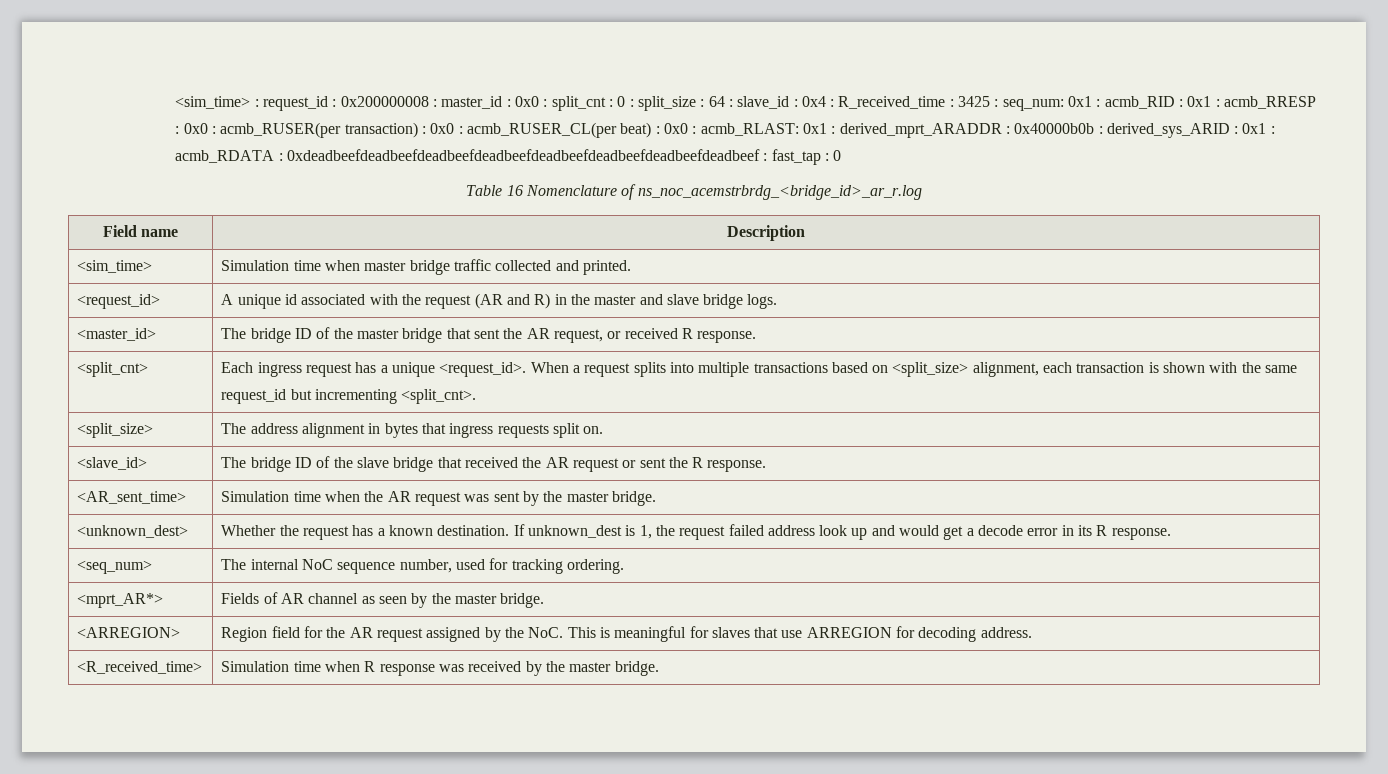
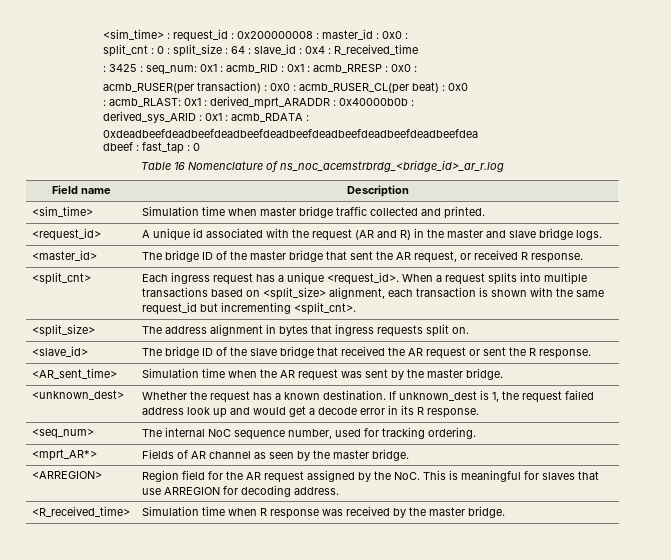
(548, 103) none -> (408, 36) //
(946, 102) none -> (418, 49) //
(217, 130) none -> (417, 69) //
(688, 128) none -> (468, 87) //
(1103, 130) none -> (414, 103) //
[287,149,761,161] 0xdeadbeefdeadbeefdeadbeefdeadbeefdeadbeefdeadbeefdeadbeefdeadbeef -> [102,129,478,138] [102,142,133,151] // 0xdeadbeefdeadbeefdeadbeefdeadbeefdeadbeefdeadbeefdeadbeefdea // dbeef

